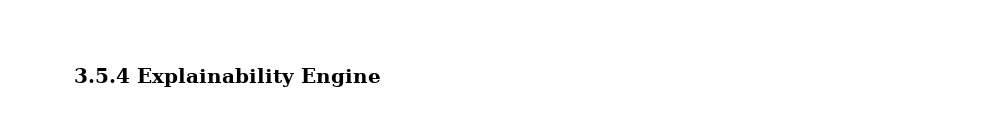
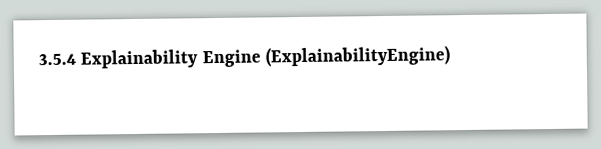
(381, 77) none -> [264,45,450,67] (ExplainabilityEngine)

